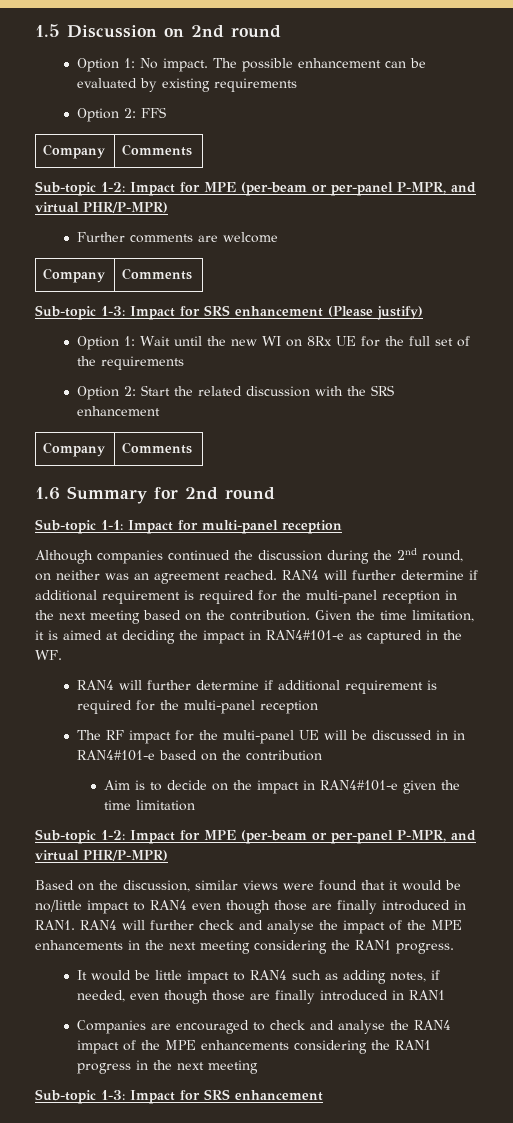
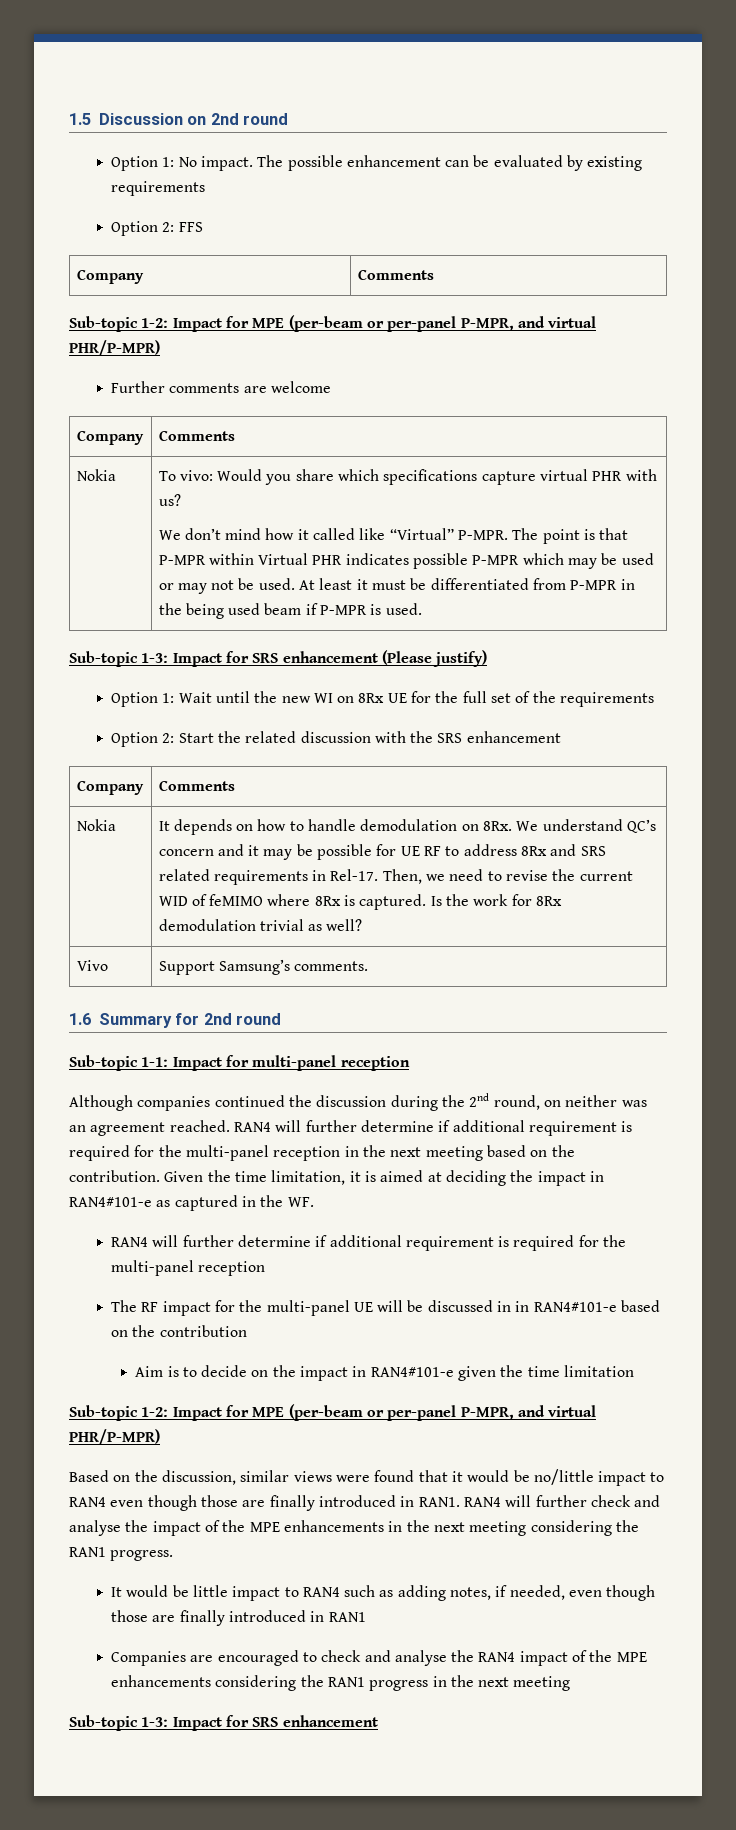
(193, 274) none -> [76,469,116,481] [158,469,657,485] [158,494,181,506] [158,528,629,544] [158,553,654,569] [158,578,635,594] [158,603,422,619] // Nokia | To vivo: Would you share which specifications capture virtual PHR with us? // We don’t mind how it called like “Virtual” P-MPR. The point is that P-MPR within Virtual PHR indicates possible P-MPR which may be used or may not be used. At least it must be differentiated from P-MPR in the being used beam if P-MPR is used.
(193, 448) none -> [76,819,116,831] [158,819,657,835] [158,844,606,860] [158,869,633,885] [158,894,563,910] [158,919,363,931] [76,960,108,971] [158,959,369,975] // Nokia | It depends on how to handle demodulation on 8Rx. We understand QC’s concern and it may be possible for UE RF to address 8Rx and SRS related requirements in Rel-17. Then, we need to revise the current WID of feMIMO where 8Rx is captured. Is the work for 8Rx demodulation trivial as well? // Vivo | Support Samsung’s comments.

